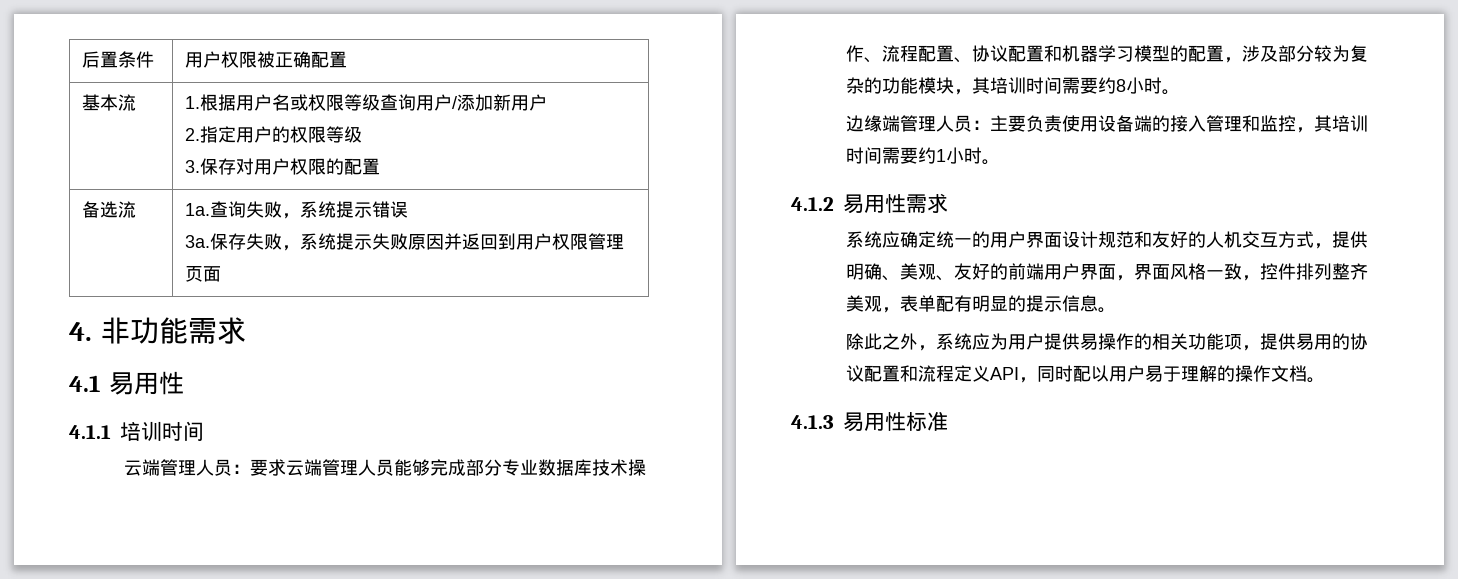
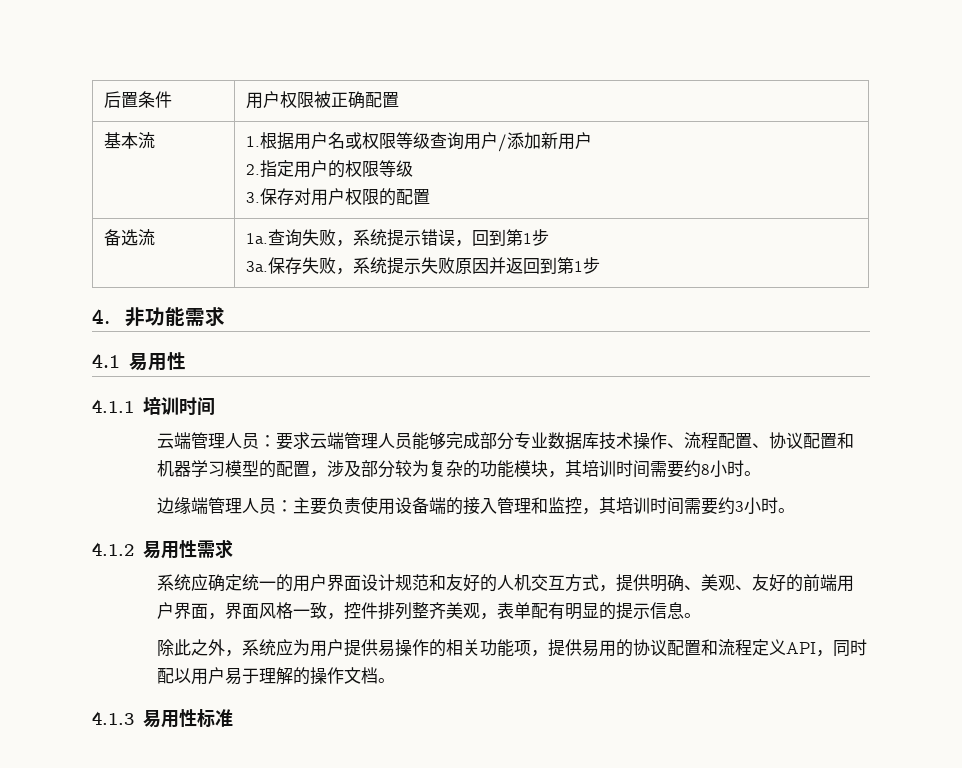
(409, 209) none -> [454,229,549,247] ，回到第1步
[516,233,625,250] [185,266,222,282] 用户权限管理页面 -> [556,257,600,274] 第1步
[936,149,947,162] 1 -> [735,501,745,512] 3

